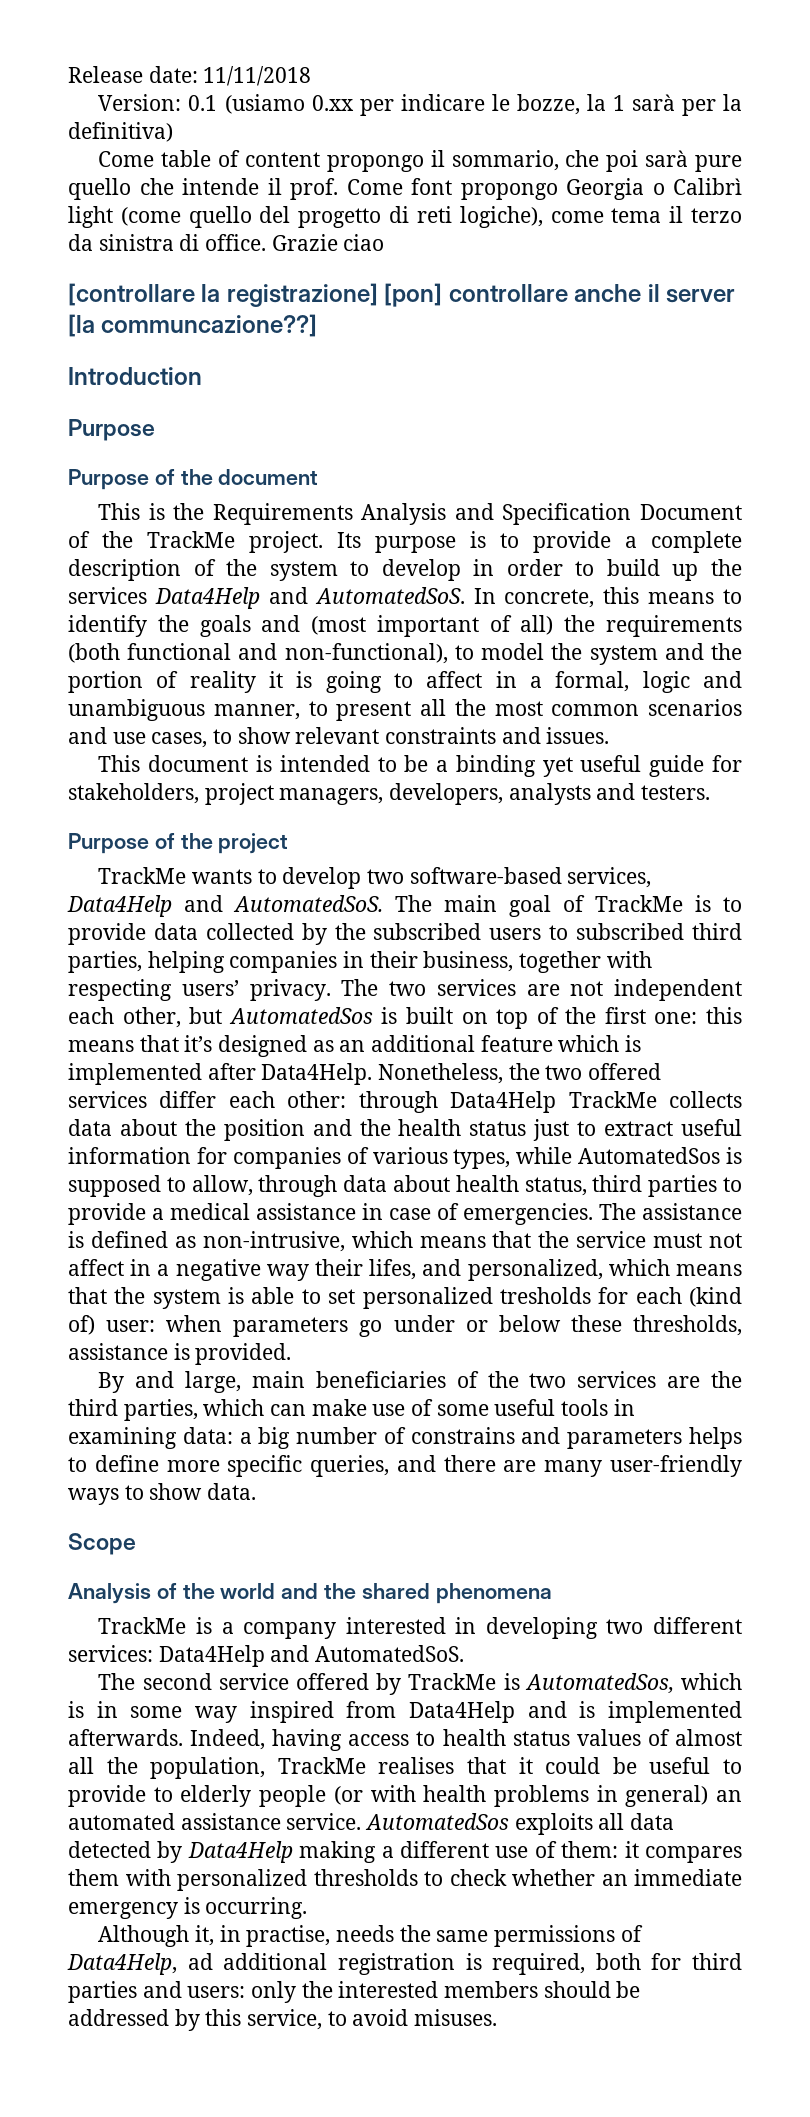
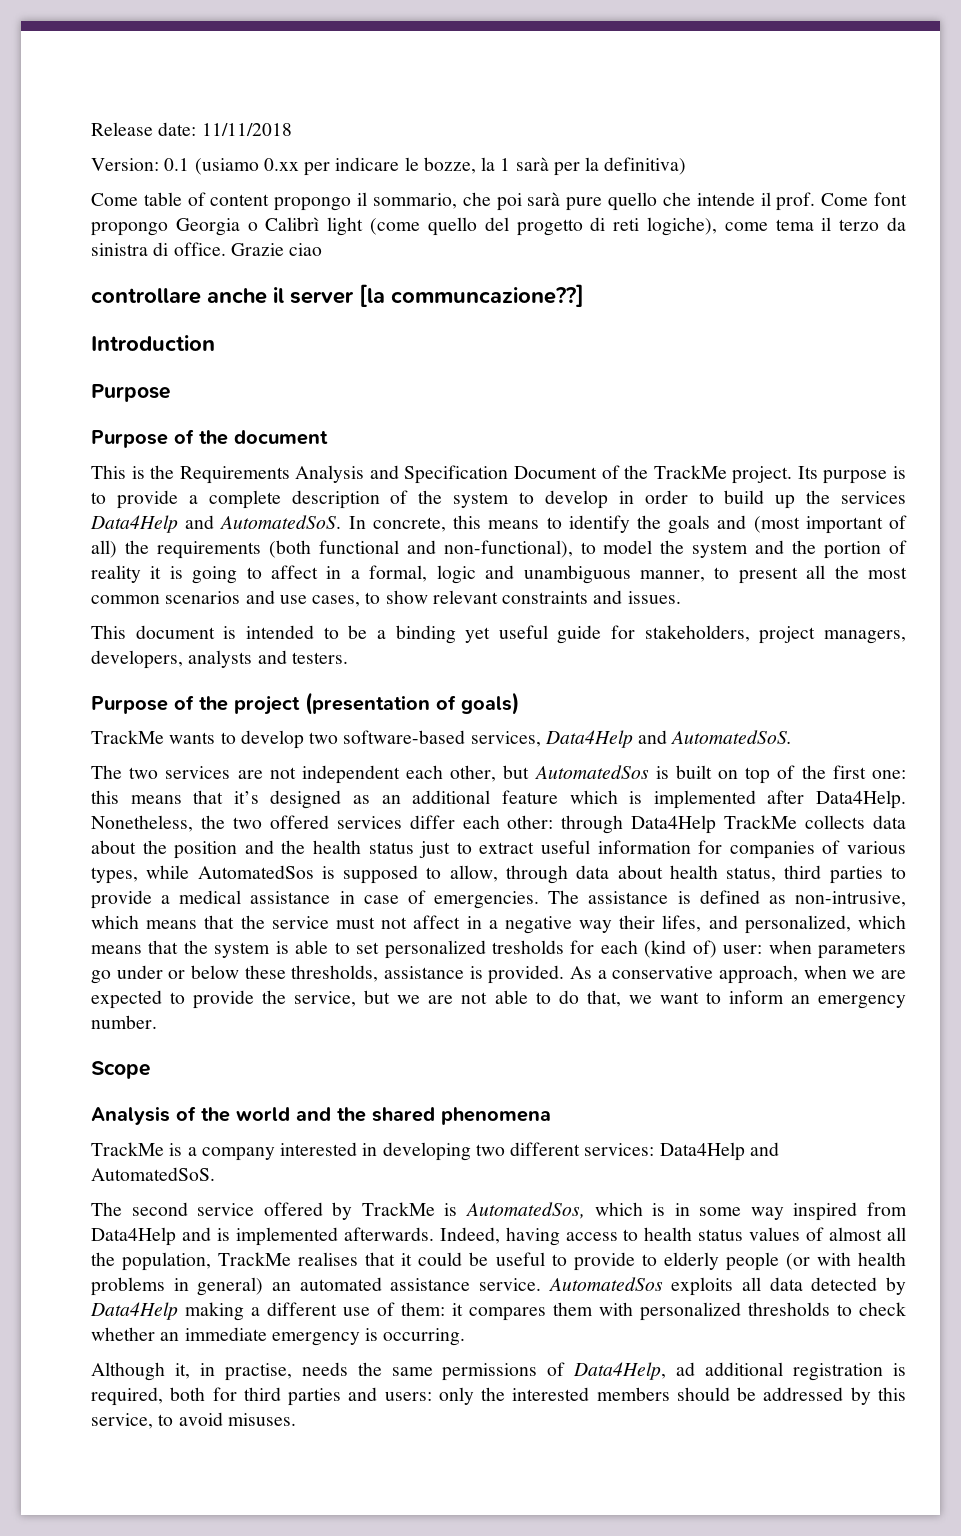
[68,283,443,307] [controllare la registrazione] [pon] -> (323, 249) none
(289, 843) none -> [305,692,519,715] (presentation of goals)
[395,895,742,917] [68,923,743,945] [68,951,652,973] [68,979,331,1001] The main goal of TrackMe is to provide data collected by the subscribed users to subscribed third parties, helping companies in their business, together with respecting users’ privacy. -> (793, 737) //
[98,1371,742,1393] [68,1399,635,1421] [68,1427,742,1449] [68,1455,742,1477] [68,1483,257,1505] // By and large, main beneficiaries of the two services are the third parties, which can make use of some useful tools in examining data: a big number of constrains and parameters helps to define more specific queries, and there are many user-friendly ways to show data. -> [570,965,906,984] [91,990,906,1009] [91,1015,157,1029] As a conservative approach, when we are expected to provide the service, but we are not able to do that, we want to inform an emergency number.

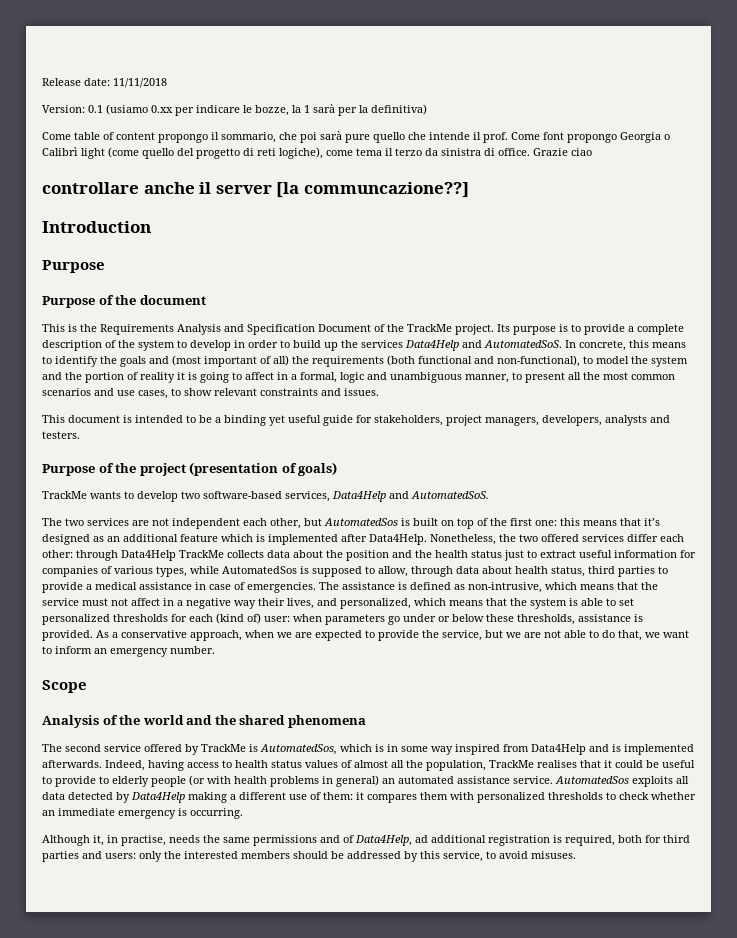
[662,915,702,932] lifes, -> [287,598,314,609] lives,
[491,940,564,954] tresholds -> [113,614,168,622] thresholds
[91,1142,779,1161] [91,1167,215,1181] // TrackMe is a company interested in developing two different services: Data4Help and AutomatedSoS. -> (366, 721) none
(538, 1372) none -> [320,835,340,843] and

